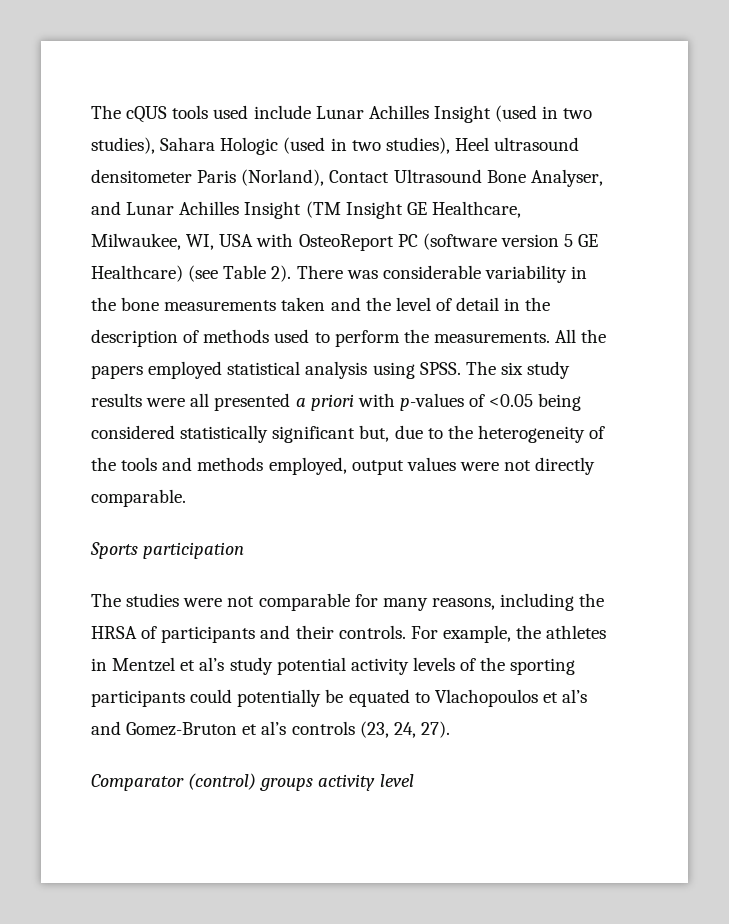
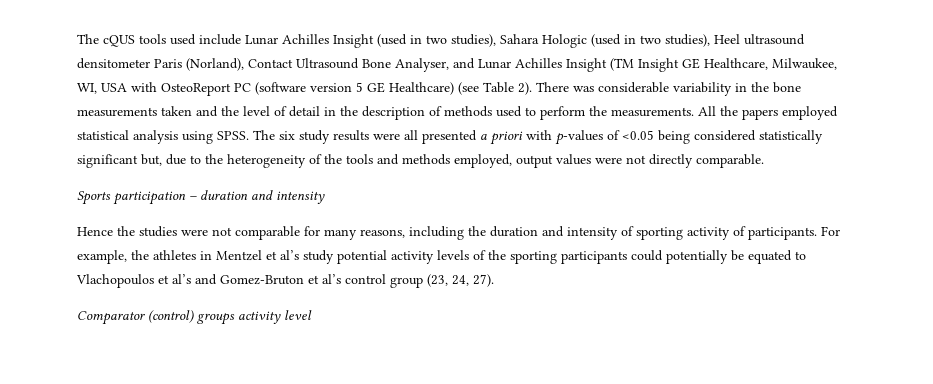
[91,593,121,607] // The -> [189,190,325,204] [77,226,135,236] – duration and intensity // Hence the
[91,625,406,643] HRSA of participants and their controls. -> [490,226,817,240] duration and intensity of sporting activity of participants.
[291,721,355,735] controls -> [345,274,423,288] control group

